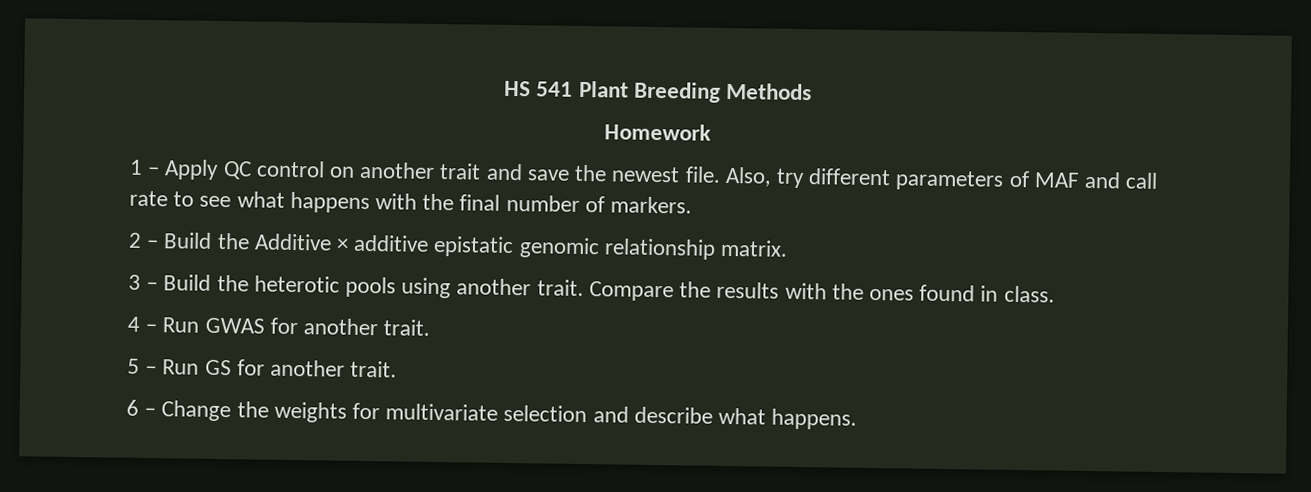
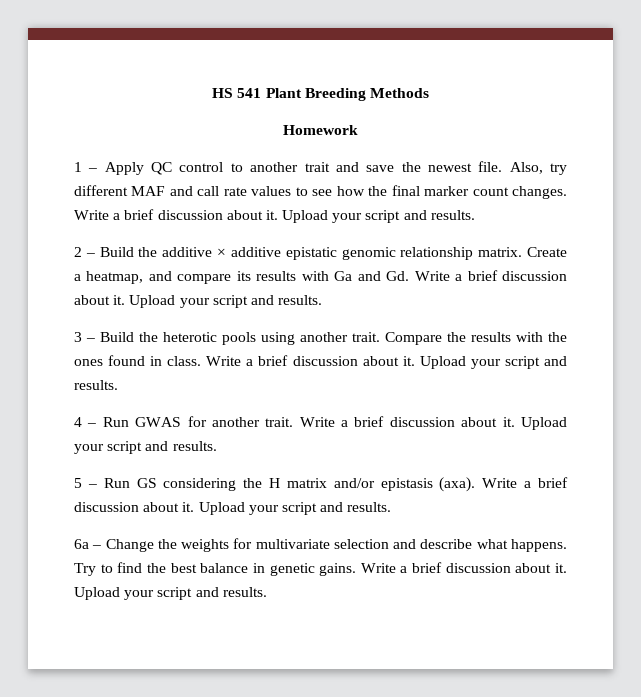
[329,166,356,178] on -> [230,163,243,172] to
[895,170,1030,191] parameters of -> (128, 190) none
(168, 198) none -> [251,186,292,196] values
[236,191,693,214] what happens with the final number of markers. -> [336,185,567,199] [74,209,475,223] how the final marker count changes. Write a brief discussion about it. Upload your script and results.
[253,233,332,251] Additive -> [162,247,213,257] additive
(789, 248) none -> [527,247,567,257] [74,270,567,284] [74,295,323,308] Create a heatmap, and compare its results with Ga and Gd. Write a brief discussion about it. Upload your script and results.
(1055, 294) none -> [206,355,567,369] [74,380,118,390] Write a brief discussion about it. Upload your script and results.
[127,358,398,378] [126,399,139,416] // 5 – Run GS for another trait. // 6 -> [299,416,567,430] [74,441,217,454] [74,477,569,492] [74,502,392,515] [74,539,89,549] Write a brief discussion about it. Upload your script and results. // 5 – Run GS considering the H matrix and/or epistasis (axa). Write a brief discussion about it. Upload your script and results. // 6a
(858, 419) none -> [74,562,568,576] [74,587,267,600] Try to find the best balance in genetic gains. Write a brief discussion about it. Upload your script and results.

